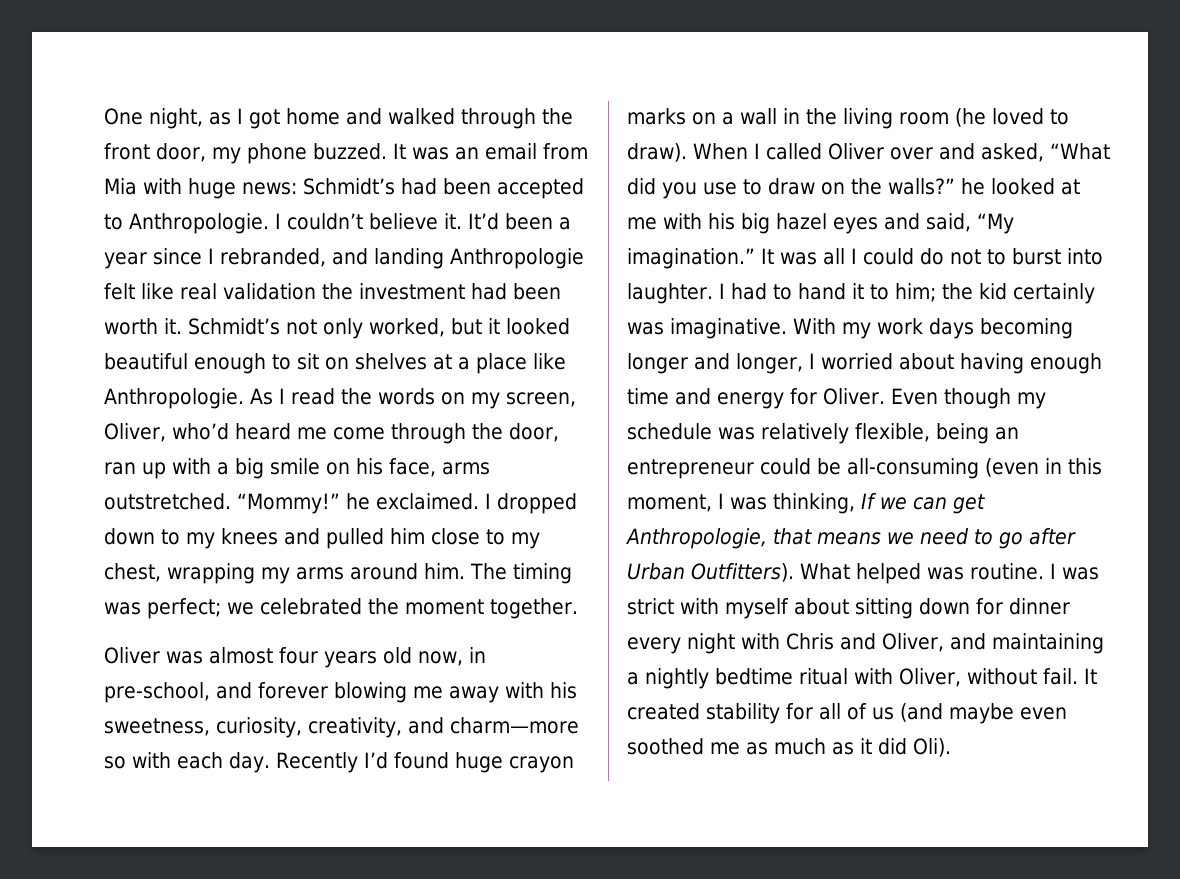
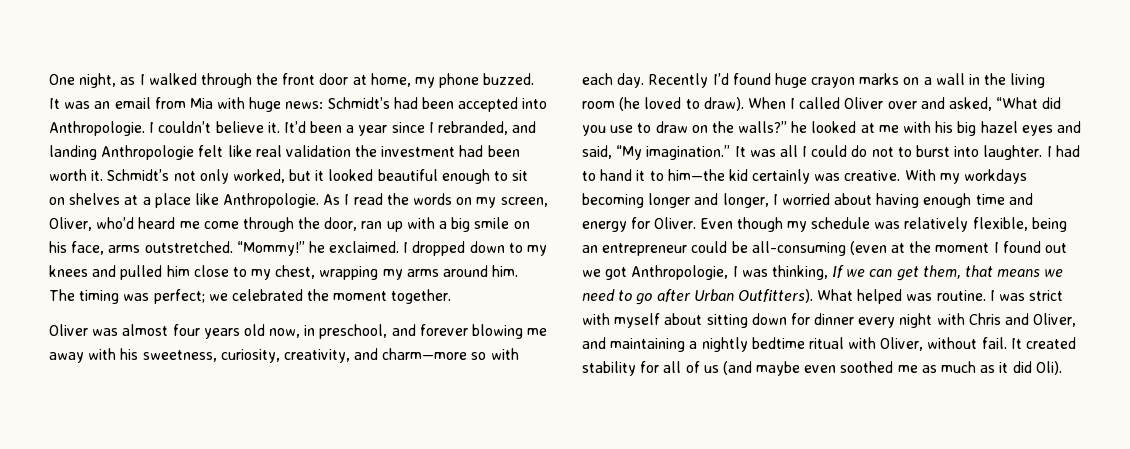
[249,108,382,129] got home and -> (145, 79) none
[156,143,206,162] door, -> [319,73,411,87] door at home,
[104,214,123,230] to -> [522,98,548,109] into
[104,682,210,703] pre-school, -> [319,324,388,339] preschool,
[894,283,973,302] him; the -> [667,169,725,181] him—the
[670,318,787,339] imaginative. -> [844,170,901,181] creative.
[877,318,974,339] work days -> [964,169,1028,184] workdays
[1045,458,1102,475] [627,494,712,512] in this moment, -> [891,241,1068,253] [582,265,729,280] at the moment I found out we got Anthropologie,
[626,528,767,549] Anthropologie, -> [922,265,961,279] them,

